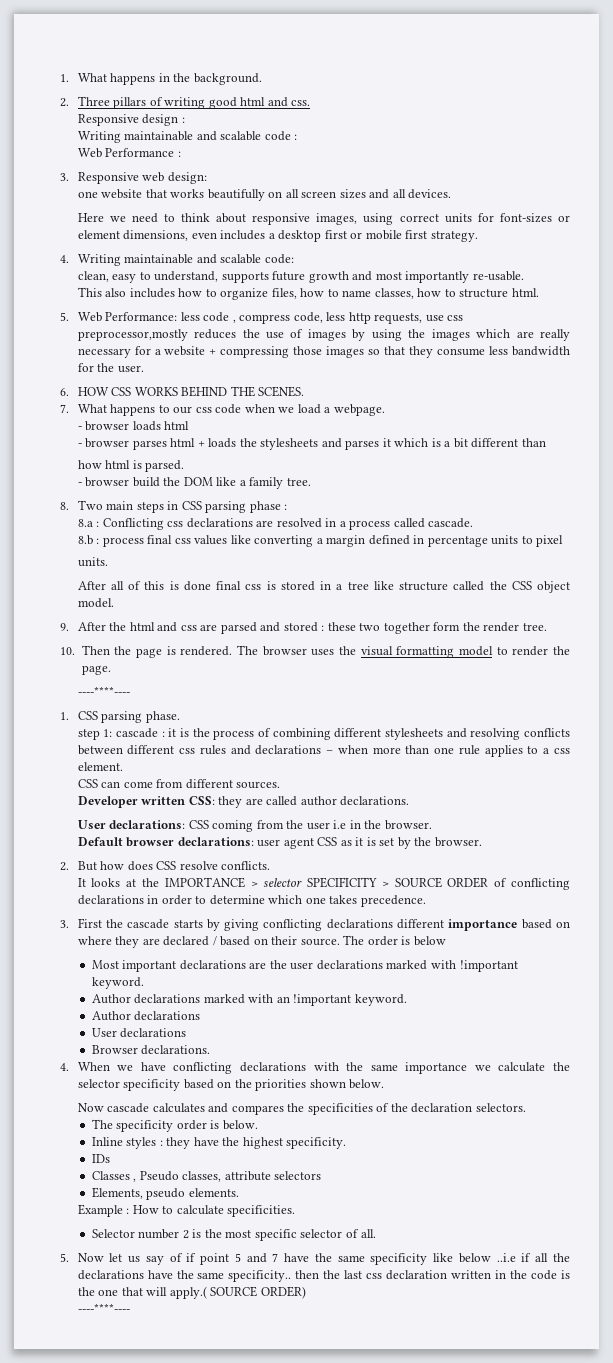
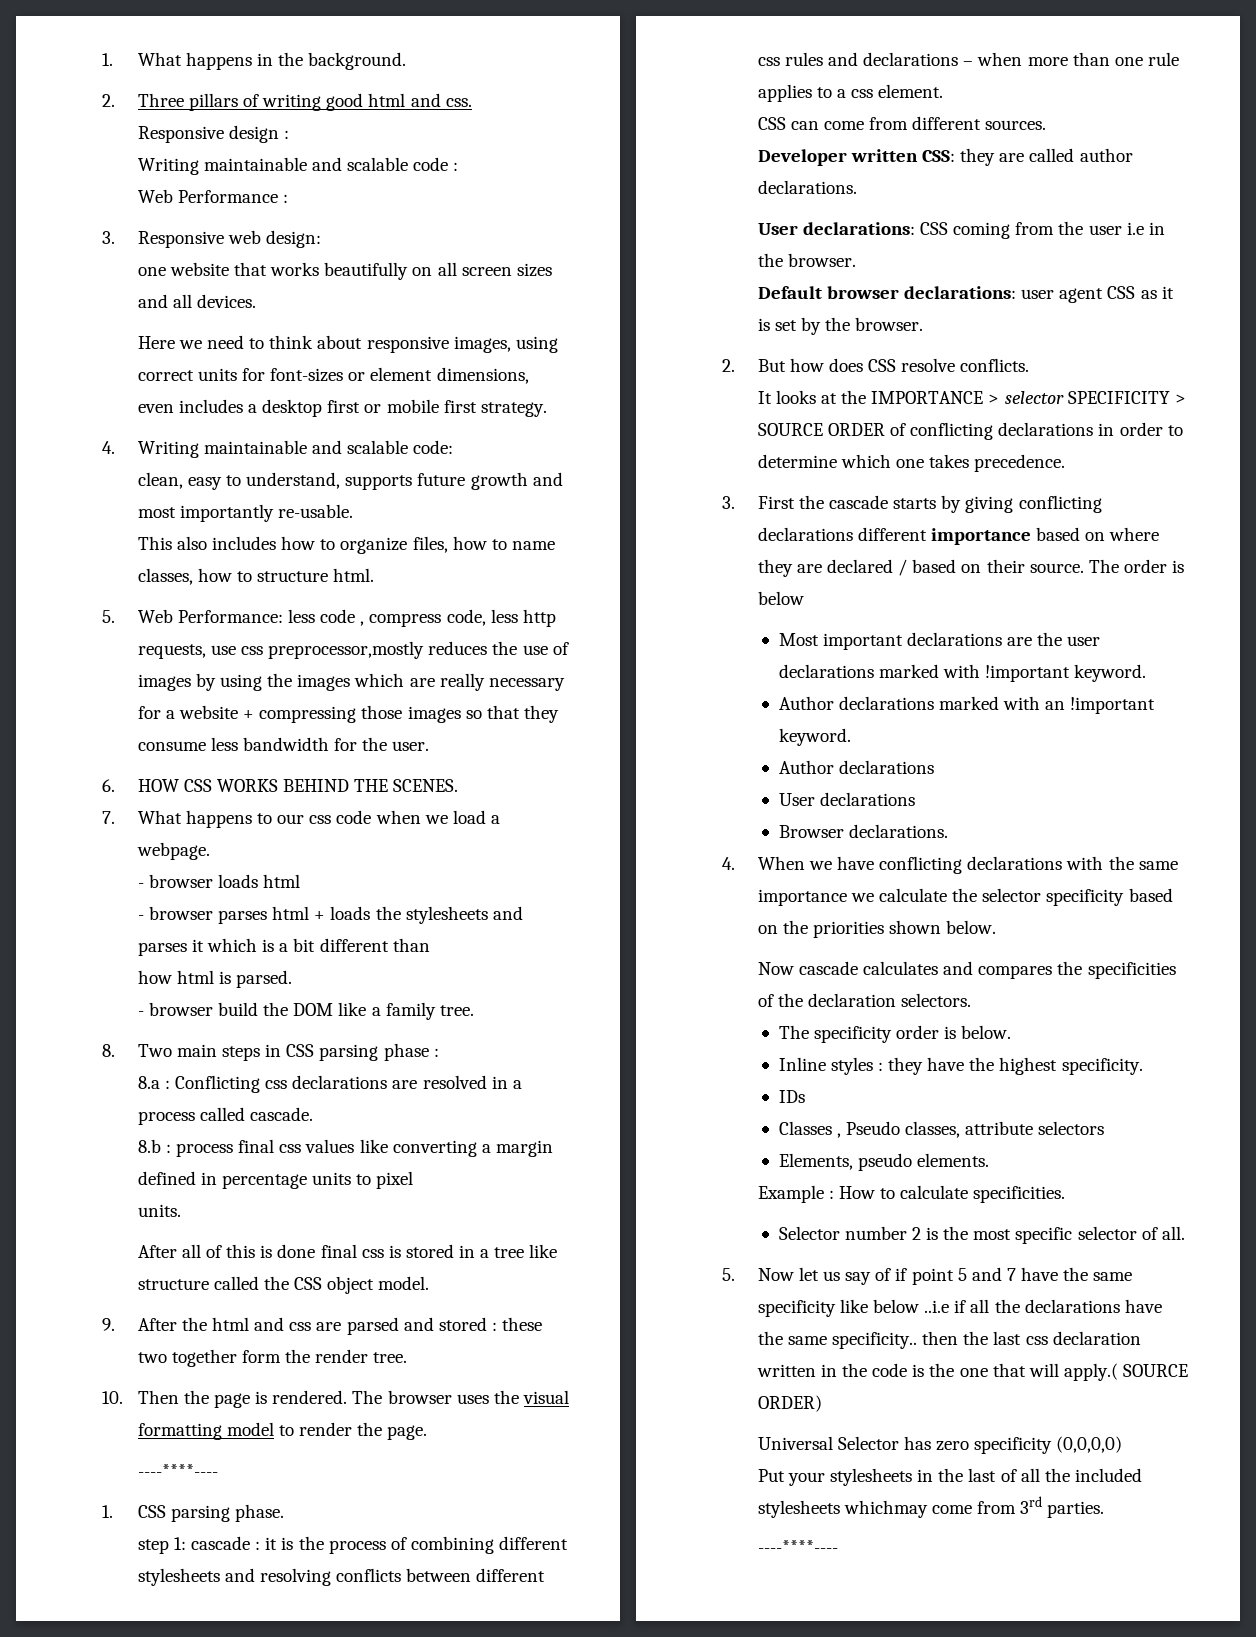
(306, 1292) none -> [757,1436,1123,1454] [757,1468,1142,1486] [757,1496,1105,1518] // Universal Selector has zero specificity (0,0,0,0) // Put your stylesheets in the last of all the included stylesheets whichmay come from 3rd parties.

